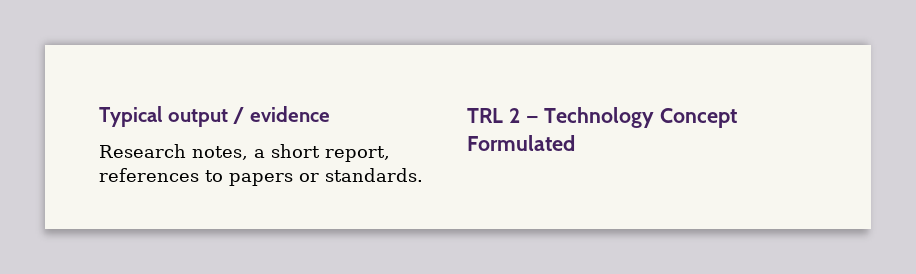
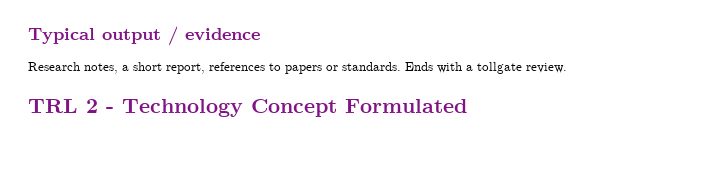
(423, 175) none -> [405,62,567,74] Ends with a tollgate review.
[525,116,539,123] — -> [106,107,114,113] -

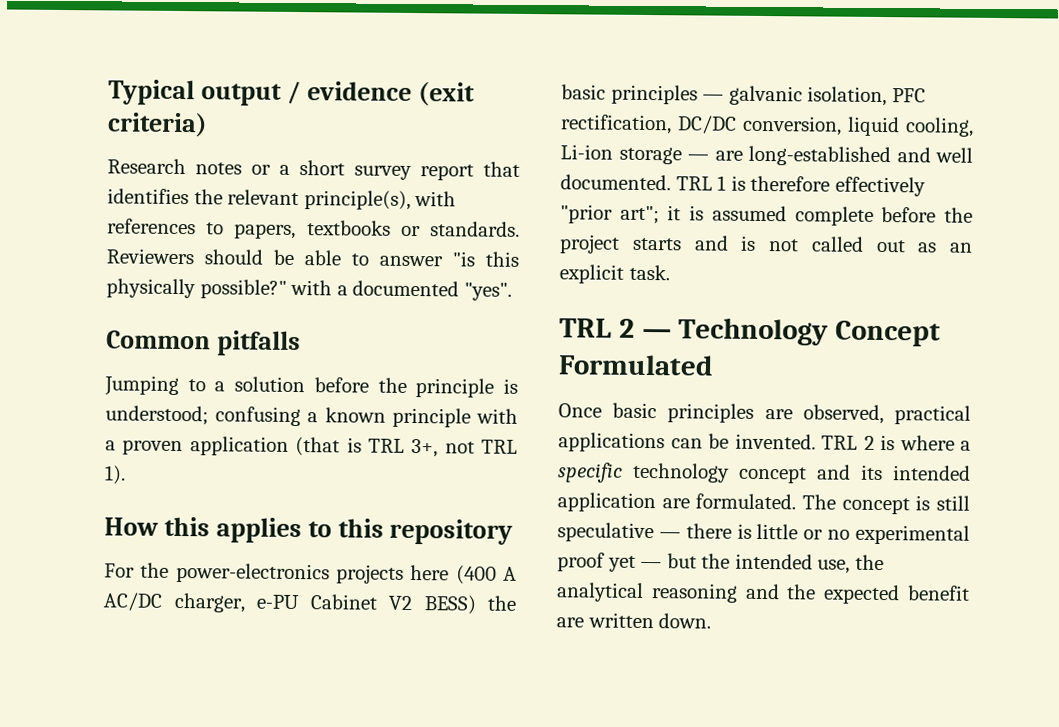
(260, 34) none -> [417,82,475,107] [107,112,208,138] (exit criteria)
[84,62,567,74] [28,99,114,113] notes, a short report, references to papers or standards. Ends with a tollgate review. // TRL 2 - -> [195,160,520,181] [107,188,457,210] [107,218,520,239] [106,248,519,267] [106,278,512,301] [106,330,301,357] [104,375,518,398] [105,405,518,428] [105,436,518,458] [104,465,126,485] [104,516,514,545] [104,562,517,585] [103,592,517,615] [561,84,926,107] [560,114,974,137] [560,144,973,167] [560,174,926,197] [560,204,973,226] [559,234,973,254] [559,264,670,284] [559,318,672,339] notes or a short survey report that identifies the relevant principle(s), with references to papers, textbooks or standards. Reviewers should be able to answer "is this physically possible?" with a documented "yes". // Common pitfalls // Jumping to a solution before the principle is understood; confusing a known principle with a proven application (that is TRL 3+, not TRL 1). // How this applies to this repository // For the power-electronics projects here (400 A AC/DC charger, e-PU Cabinet V2 BESS) the basic principles — galvanic isolation, PFC rectification, DC/DC conversion, liquid cooling, Li-ion storage — are long-established and well documented. TRL 1 is therefore effectively "prior art"; it is assumed complete before the project starts and is not called out as an explicit task. // TRL 2 —
(467, 106) none -> [558,402,971,425] [558,432,971,453] [557,462,971,484] [557,492,970,515] [557,522,970,545] [557,552,884,574] [556,582,970,605] [556,612,712,629] // Once basic principles are observed, practical applications can be invented. TRL 2 is where a specific technology concept and its intended application are formulated. The concept is still speculative — there is little or no experimental proof yet — but the intended use, the analytical reasoning and the expected benefit are written down.

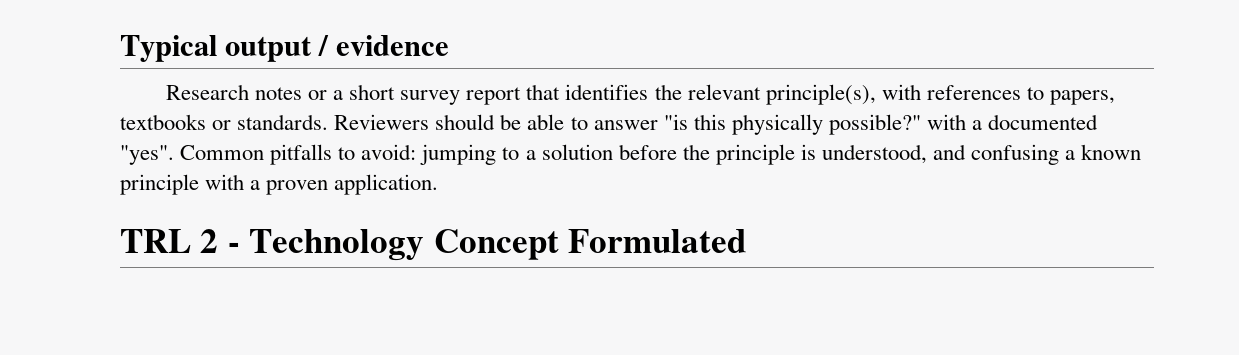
[417,82,475,107] [107,112,208,138] (exit criteria) -> (449, 45) none
(512, 291) // -> (174, 155) none
[104,375,179,397] // Jumping -> [338,144,497,165] to avoid: jumping
[105,405,209,426] understood; -> [821,144,967,164] understood, and
[189,436,518,458] [104,465,126,485] [104,516,514,545] [104,562,517,585] [103,592,517,615] [561,84,926,107] [560,114,974,137] [560,144,973,167] [560,174,926,197] [560,204,973,226] [559,234,973,254] [559,264,670,284] [559,318,672,339] application (that is TRL 3+, not TRL 1). // How this applies to this repository // For the power-electronics projects here (400 A AC/DC charger, e-PU Cabinet V2 BESS) the basic principles — galvanic isolation, PFC rectification, DC/DC conversion, liquid cooling, Li-ion storage — are long-established and well documented. TRL 1 is therefore effectively "prior art"; it is assumed complete before the project starts and is not called out as an explicit task. // TRL 2 — -> [334,174,439,195] [120,229,240,253] application. // TRL 2 -
[558,402,971,425] [558,432,971,453] [557,462,971,484] [557,492,970,515] [557,522,970,545] [557,552,884,574] [556,582,970,605] [556,612,712,629] // Once basic principles are observed, practical applications can be invented. TRL 2 is where a specific technology concept and its intended application are formulated. The concept is still speculative — there is little or no experimental proof yet — but the intended use, the analytical reasoning and the expected benefit are written down. -> (747, 241) none

